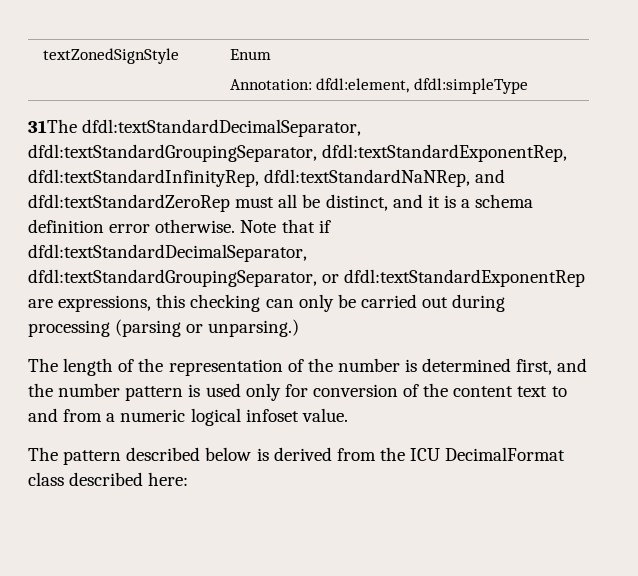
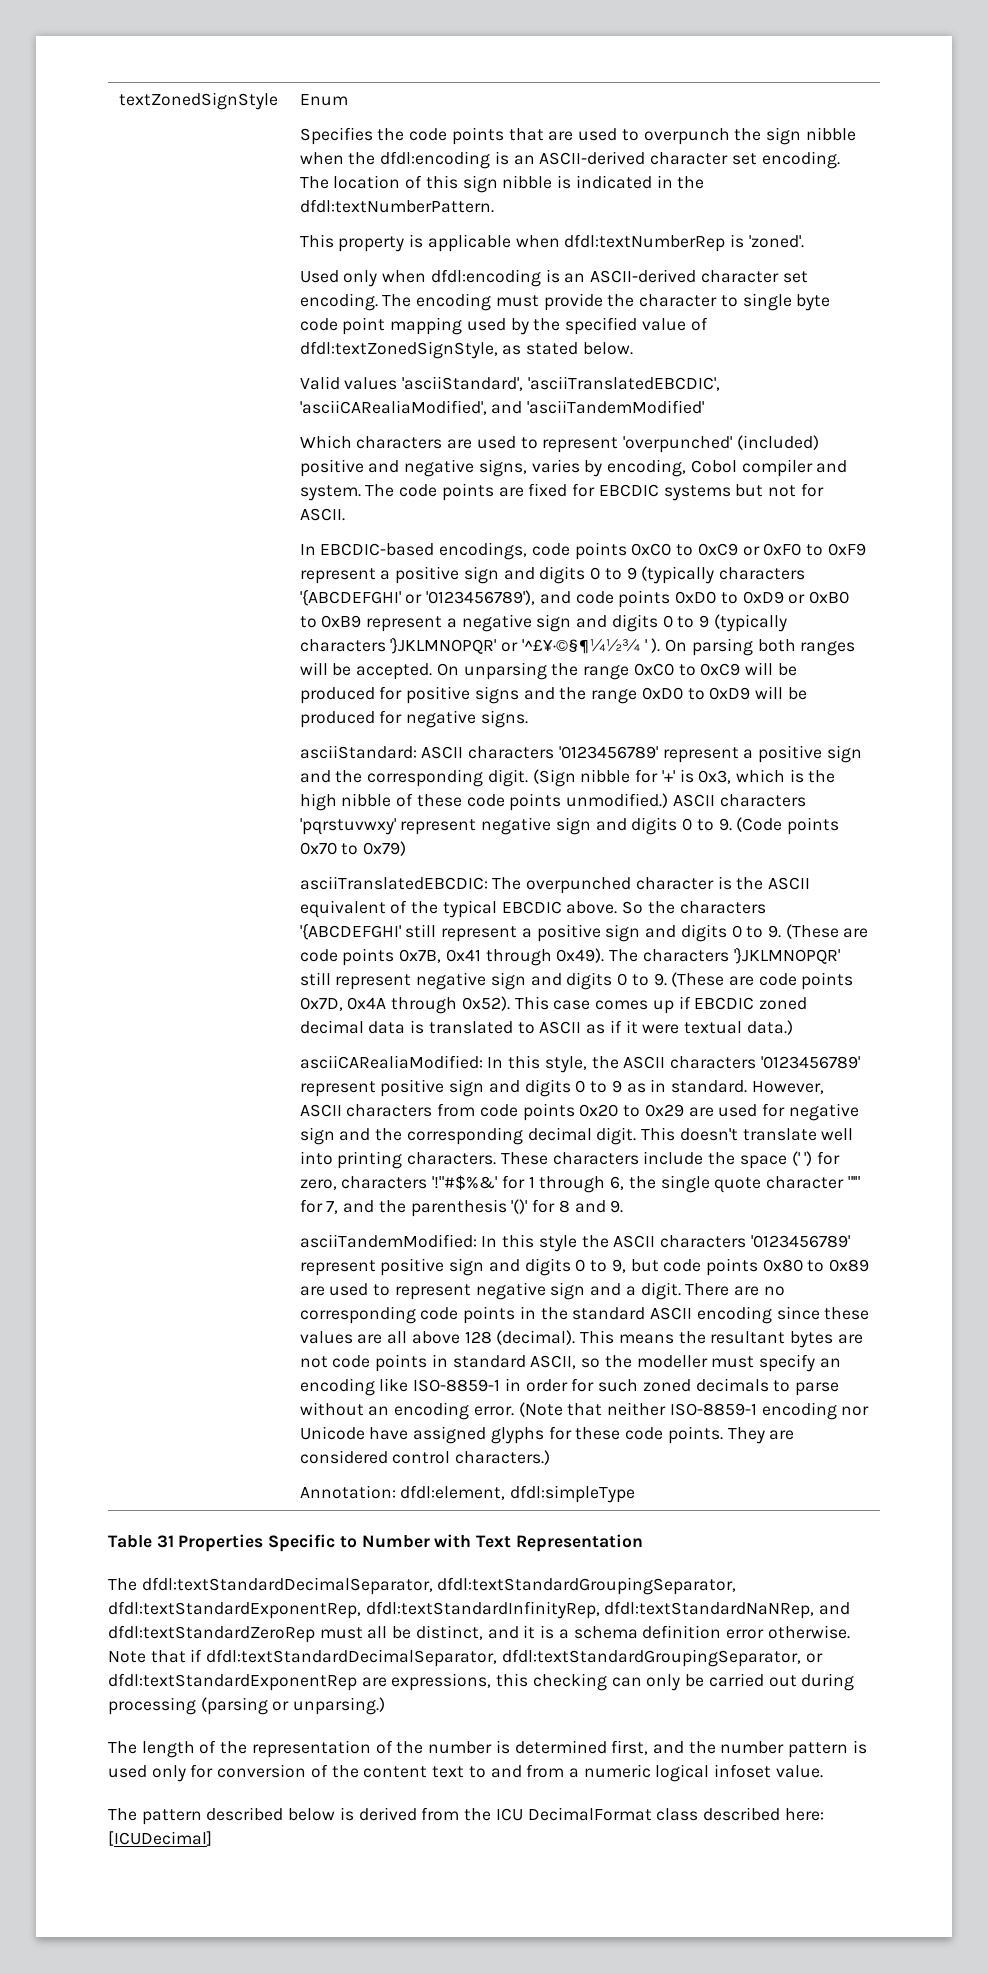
[229,78,528,94] [28,119,77,133] Annotation: dfdl:element, dfdl:simpleType // 31The -> [299,127,856,145] [299,151,840,169] [299,175,705,193] [299,199,494,213] [299,234,804,252] [299,269,808,287] [299,293,831,311] [299,317,708,335] [299,341,633,359] [299,376,720,391] [299,400,705,415] [299,435,819,453] [299,459,848,477] [299,483,824,501] [299,508,345,521] [299,542,866,560] [299,566,805,584] [299,589,849,608] [299,614,787,632] [299,637,856,656] [299,662,797,680] [299,686,807,704] [299,710,528,728] [299,745,862,763] [299,769,836,787] [299,793,806,811] [299,817,839,835] [299,841,407,856] [299,876,811,894] [299,900,766,918] [299,923,869,942] [299,947,840,966] [299,972,854,990] [299,996,807,1014] [299,1020,793,1035] [299,1055,860,1073] [299,1079,824,1097] [299,1103,859,1121] [299,1127,854,1145] [299,1151,840,1169] [299,1175,860,1193] [299,1199,624,1217] [299,1234,850,1252] [299,1258,870,1276] [299,1282,785,1300] [299,1306,870,1324] [299,1330,863,1348] [299,1354,841,1372] [299,1378,839,1396] [299,1402,870,1420] [299,1426,795,1444] [299,1450,551,1465] [299,1485,636,1503] [108,1534,643,1552] [108,1578,137,1591] Specifies the code points that are used to overpunch the sign nibble when the dfdl:encoding is an ASCII-derived character set encoding. The location of this sign nibble is indicated in the dfdl:textNumberPattern. // This property is applicable when dfdl:textNumberRep is 'zoned'. // Used only when dfdl:encoding is an ASCII-derived character set encoding. The encoding must provide the character to single byte code point mapping used by the specified value of dfdl:textZonedSignStyle, as stated below. // Valid values 'asciiStandard', 'asciiTranslatedEBCDIC', 'asciiCARealiaModified', and 'asciiTandemModified' // Which characters are used to represent 'overpunched' (included) positive and negative signs, varies by encoding, Cobol compiler and system. The code points are fixed for EBCDIC systems but not for ASCII. // In EBCDIC-based encodings, code points 0xC0 to 0xC9 or 0xF0 to 0xF9 represent a positive sign and digits 0 to 9 (typically characters '{ABCDEFGHI' or '0123456789'), and code points 0xD0 to 0xD9 or 0xB0 to 0xB9 represent a negative sign and digits 0 to 9 (typically characters '}JKLMNOPQR' or '^£¥·©§¶¼½¾ ' ). On parsing both ranges will be accepted. On unparsing the range 0xC0 to 0xC9 will be produced for positive signs and the range 0xD0 to 0xD9 will be produced for negative signs. // asciiStandard: ASCII characters '0123456789' represent a positive sign and the corresponding digit. (Sign nibble for '+' is 0x3, which is the high nibble of these code points unmodified.) ASCII characters 'pqrstuvwxy' represent negative sign and digits 0 to 9. (Code points 0x70 to 0x79) // asciiTranslatedEBCDIC: The overpunched character is the ASCII equivalent of the typical EBCDIC above. So the characters '{ABCDEFGHI' still represent a positive sign and digits 0 to 9. (These are code points 0x7B, 0x41 through 0x49). The characters '}JKLMNOPQR' still represent negative sign and digits 0 to 9. (These are code points 0x7D, 0x4A through 0x52). This case comes up if EBCDIC zoned decimal data is translated to ASCII as if it were textual data.) // asciiCARealiaModified: In this style, the ASCII characters '0123456789' represent positive sign and digits 0 to 9 as in standard. However, ASCII characters from code points 0x20 to 0x29 are used for negative sign and the corresponding decimal digit. This doesn't translate well into printing characters. These characters include the space (' ') for zero, characters '!"#$%&' for 1 through 6, the single quote character "'" for 7, and the parenthesis '()' for 8 and 9. // asciiTandemModified: In this style the ASCII characters '0123456789' represent positive sign and digits 0 to 9, but code points 0x80 to 0x89 are used to represent negative sign and a digit. There are no corresponding code points in the standard ASCII encoding since these values are all above 128 (decimal). This means the resultant bytes are not code points in standard ASCII, so the modeller must specify an encoding like ISO-8859-1 in order for such zoned decimals to parse without an encoding error. (Note that neither ISO-8859-1 encoding nor Unicode have assigned glyphs for these code points. They are considered control characters.) // Annotation: dfdl:element, dfdl:simpleType // Table 31 Properties Specific to Number with Text Representation // The
(189, 479) none -> [108,1831,212,1846] [ICUDecimal]

